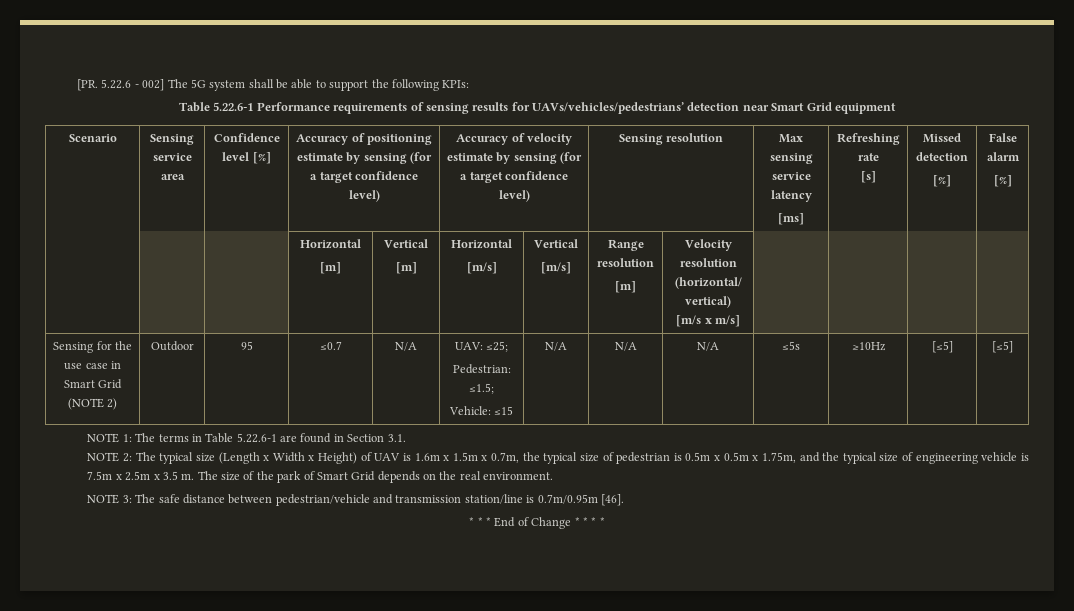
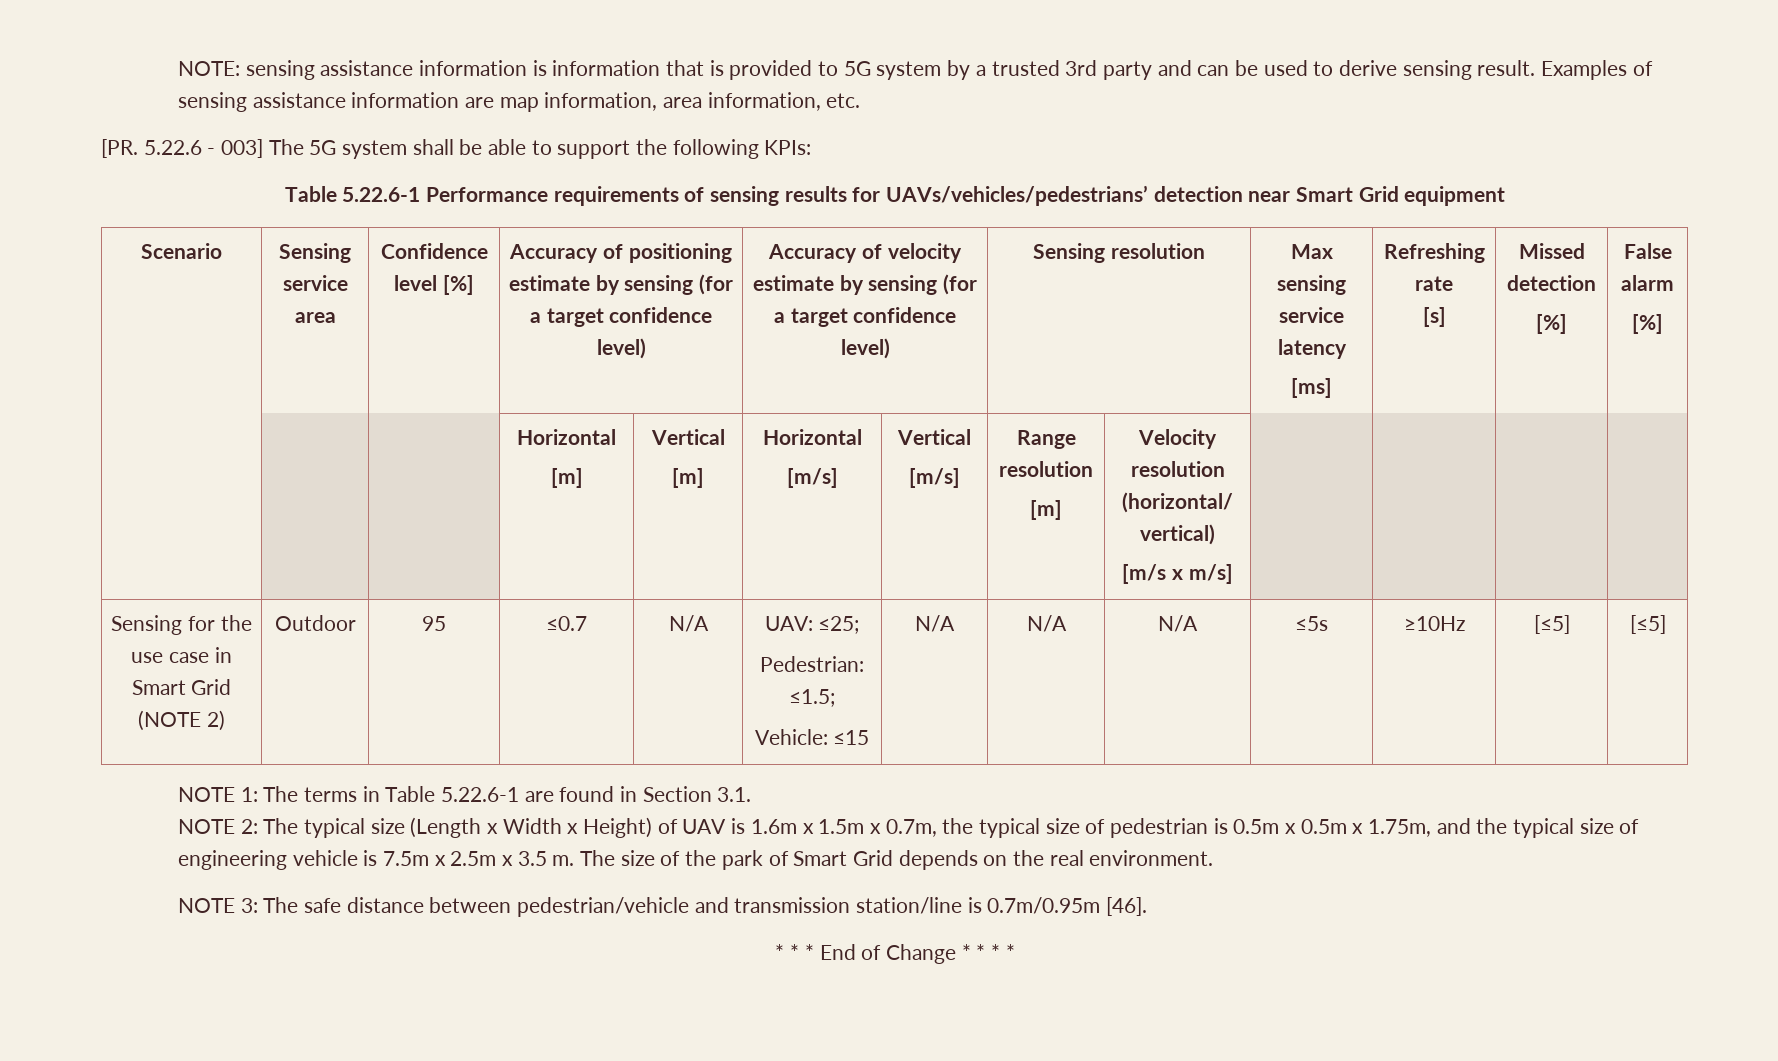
(77, 85) none -> [178,60,1653,80] [178,92,861,112] NOTE: sensing assistance information is information that is provided to 5G system by a trusted 3rd party and can be used to derive sensing result. Examples of sensing assistance information are map information, area information, etc. //
[142,79,165,91] 002] -> [221,139,264,158] 003]

